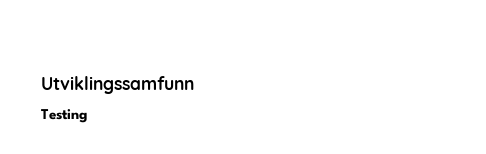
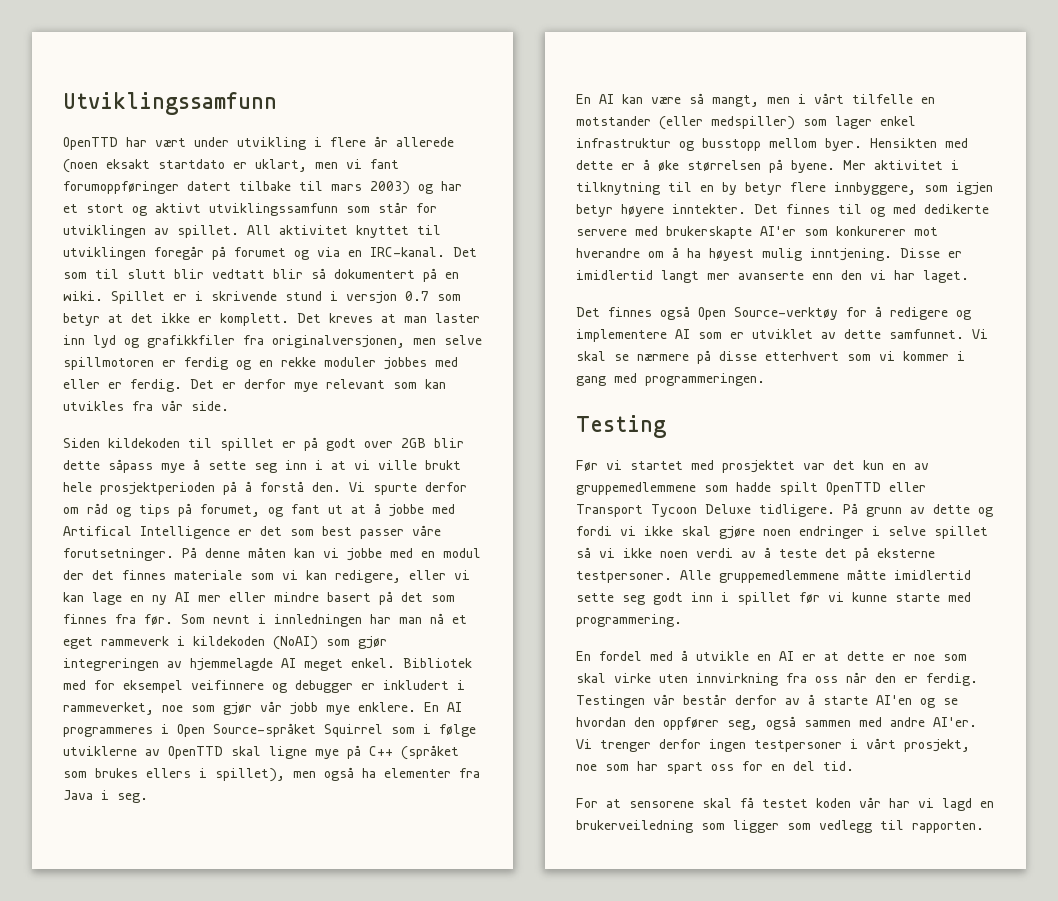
[41,109,87,123] Testing -> [63,136,454,150] [63,159,399,173] [63,181,462,195] [63,202,437,216] [63,225,441,238] [63,246,477,260] [63,268,459,282] [63,291,461,304] [63,313,480,326] [63,335,482,348] [63,357,458,370] [63,379,446,392] [63,400,229,411] [63,437,464,451] [63,459,461,473] [63,481,467,495] [63,503,455,517] [63,525,441,539] [63,547,481,561] [63,570,470,583] [63,591,455,605] [63,613,467,627] [63,636,387,650] [63,658,472,671] [63,680,465,693] [63,701,462,715] [63,723,476,737] [63,745,459,760] [63,767,480,782] [63,790,148,803] [576,93,935,107] [576,116,916,130] [576,138,968,151] [576,159,959,173] [576,182,993,195] [576,204,989,217] [576,226,938,239] [576,247,962,261] [576,270,969,283] [576,306,971,320] [576,329,988,342] [576,350,965,364] [576,373,765,386] [576,415,666,438] [576,460,929,473] [576,482,926,495] [576,503,993,517] [576,526,988,539] [576,547,935,561] [576,569,971,583] [576,592,971,605] [576,614,682,627] [576,650,967,661] [576,672,978,686] [576,694,958,708] [576,716,977,730] [576,738,970,752] [576,761,854,774] [576,797,994,811] [576,820,984,833] OpenTTD har vært under utvikling i flere år allerede (noen eksakt startdato er uklart, men vi fant forumoppføringer datert tilbake til mars 2003) og har et stort og aktivt utviklingssamfunn som står for utviklingen av spillet. All aktivitet knyttet til utviklingen foregår på forumet og via en IRC-kanal. Det som til slutt blir vedtatt blir så dokumentert på en wiki. Spillet er i skrivende stund i versjon 0.7 som betyr at det ikke er komplett. Det kreves at man laster inn lyd og grafikkfiler fra originalversjonen, men selve spillmotoren er ferdig og en rekke moduler jobbes med eller er ferdig. Det er derfor mye relevant som kan utvikles fra vår side. // Siden kildekoden til spillet er på godt over 2GB blir dette såpass mye å sette seg inn i at vi ville brukt hele prosjektperioden på å forstå den. Vi spurte derfor om råd og tips på forumet, og fant ut at å jobbe med Artifical Intelligence er det som best passer våre forutsetninger. På denne måten kan vi jobbe med en modul der det finnes materiale som vi kan redigere, eller vi kan lage en ny AI mer eller mindre basert på det som finnes fra før. Som nevnt i innledningen har man nå et eget rammeverk i kildekoden (NoAI) som gjør integreringen av hjemmelagde AI meget enkel. Bibliotek med for eksempel veifinnere og debugger er inkludert i rammeverket, noe som gjør vår jobb mye enklere. En AI programmeres i Open Source-språket Squirrel som i følge utviklerne av OpenTTD skal ligne mye på C++ (språket som brukes ellers i spillet), men også ha elementer fra Java i seg. // En AI kan være så mangt, men i vårt tilfelle en motstander (eller medspiller) som lager enkel infrastruktur og busstopp mellom byer. Hensikten med dette er å øke størrelsen på byene. Mer aktivitet i tilknytning til en by betyr flere innbyggere, som igjen betyr høyere inntekter. Det finnes til og med dedikerte servere med brukerskapte AI'er som konkurerer mot hverandre om å ha høyest mulig inntjening. Disse er imidlertid langt mer avanserte enn den vi har laget. // Det finnes også Open Source-verktøy for å redigere og implementere AI som er utviklet av dette samfunnet. Vi skal se nærmere på disse etterhvert som vi kommer i gang med programmeringen. // Testing // Før vi startet med prosjektet var det kun en av gruppemedlemmene som hadde spilt OpenTTD eller Transport Tycoon Deluxe tidligere. På grunn av dette og fordi vi ikke skal gjøre noen endringer i selve spillet så vi ikke noen verdi av å teste det på eksterne testpersoner. Alle gruppemedlemmene måtte imidlertid sette seg godt inn i spillet før vi kunne starte med programmering. // En fordel med å utvikle en AI er at dette er noe som skal virke uten innvirkning fra oss når den er ferdig. Testingen vår består derfor av å starte AI'en og se hvordan den oppfører seg, også sammen med andre AI'er. Vi trenger derfor ingen testpersoner i vårt prosjekt, noe som har spart oss for en del tid. // For at sensorene skal få testet koden vår har vi lagd en brukerveiledning som ligger som vedlegg til rapporten.

